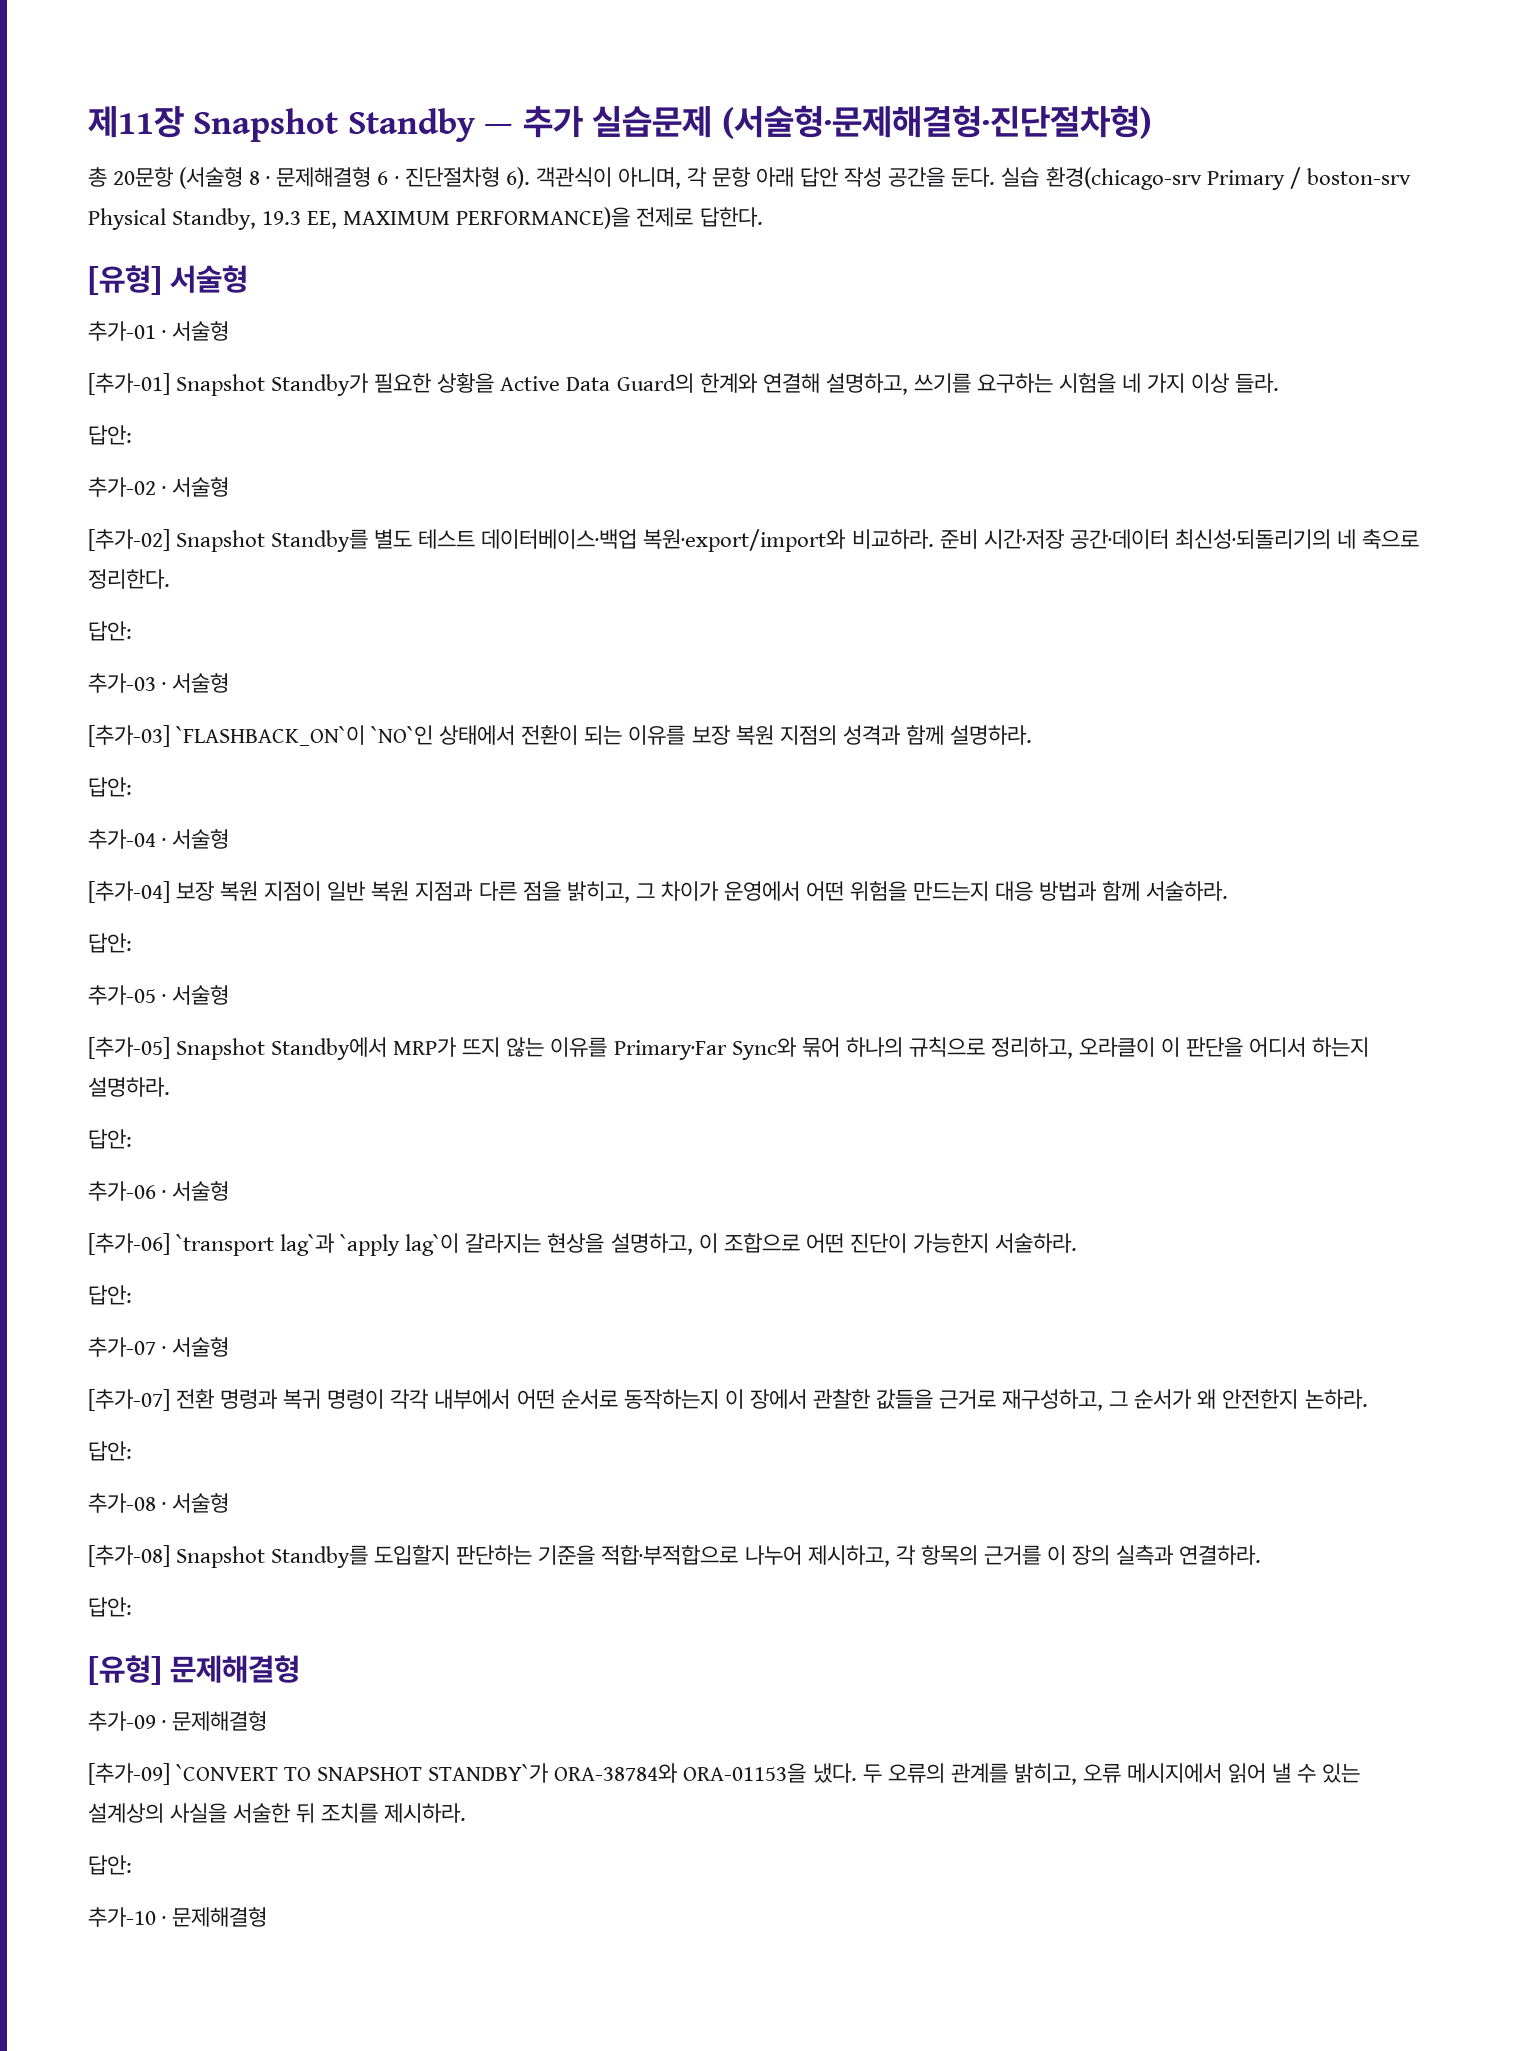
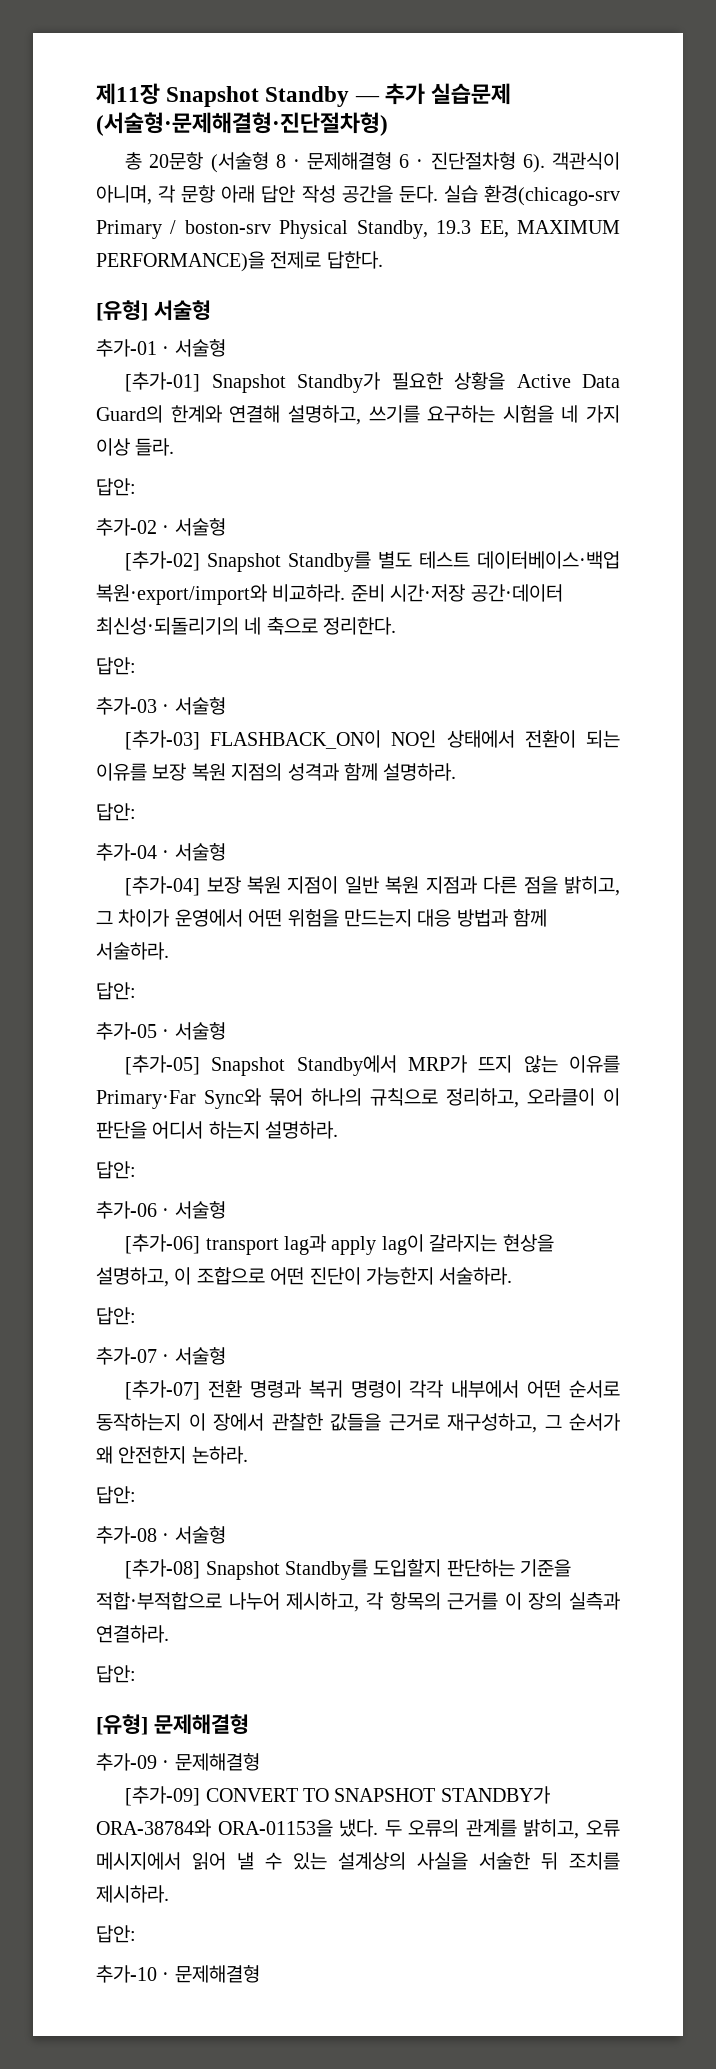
[176,725,434,746] `FLASHBACK_ON`이 `NO`인 -> [210,730,437,749] FLASHBACK_ON이 NO인
[176,1233,460,1256] `transport lag`과 `apply lag`이 -> [205,1234,424,1255] transport lag과 apply lag이
[176,1764,279,1781] `CONVERT -> [205,1788,298,1802] CONVERT
[428,1763,550,1783] STANDBY`가 -> [440,1786,550,1804] STANDBY가

